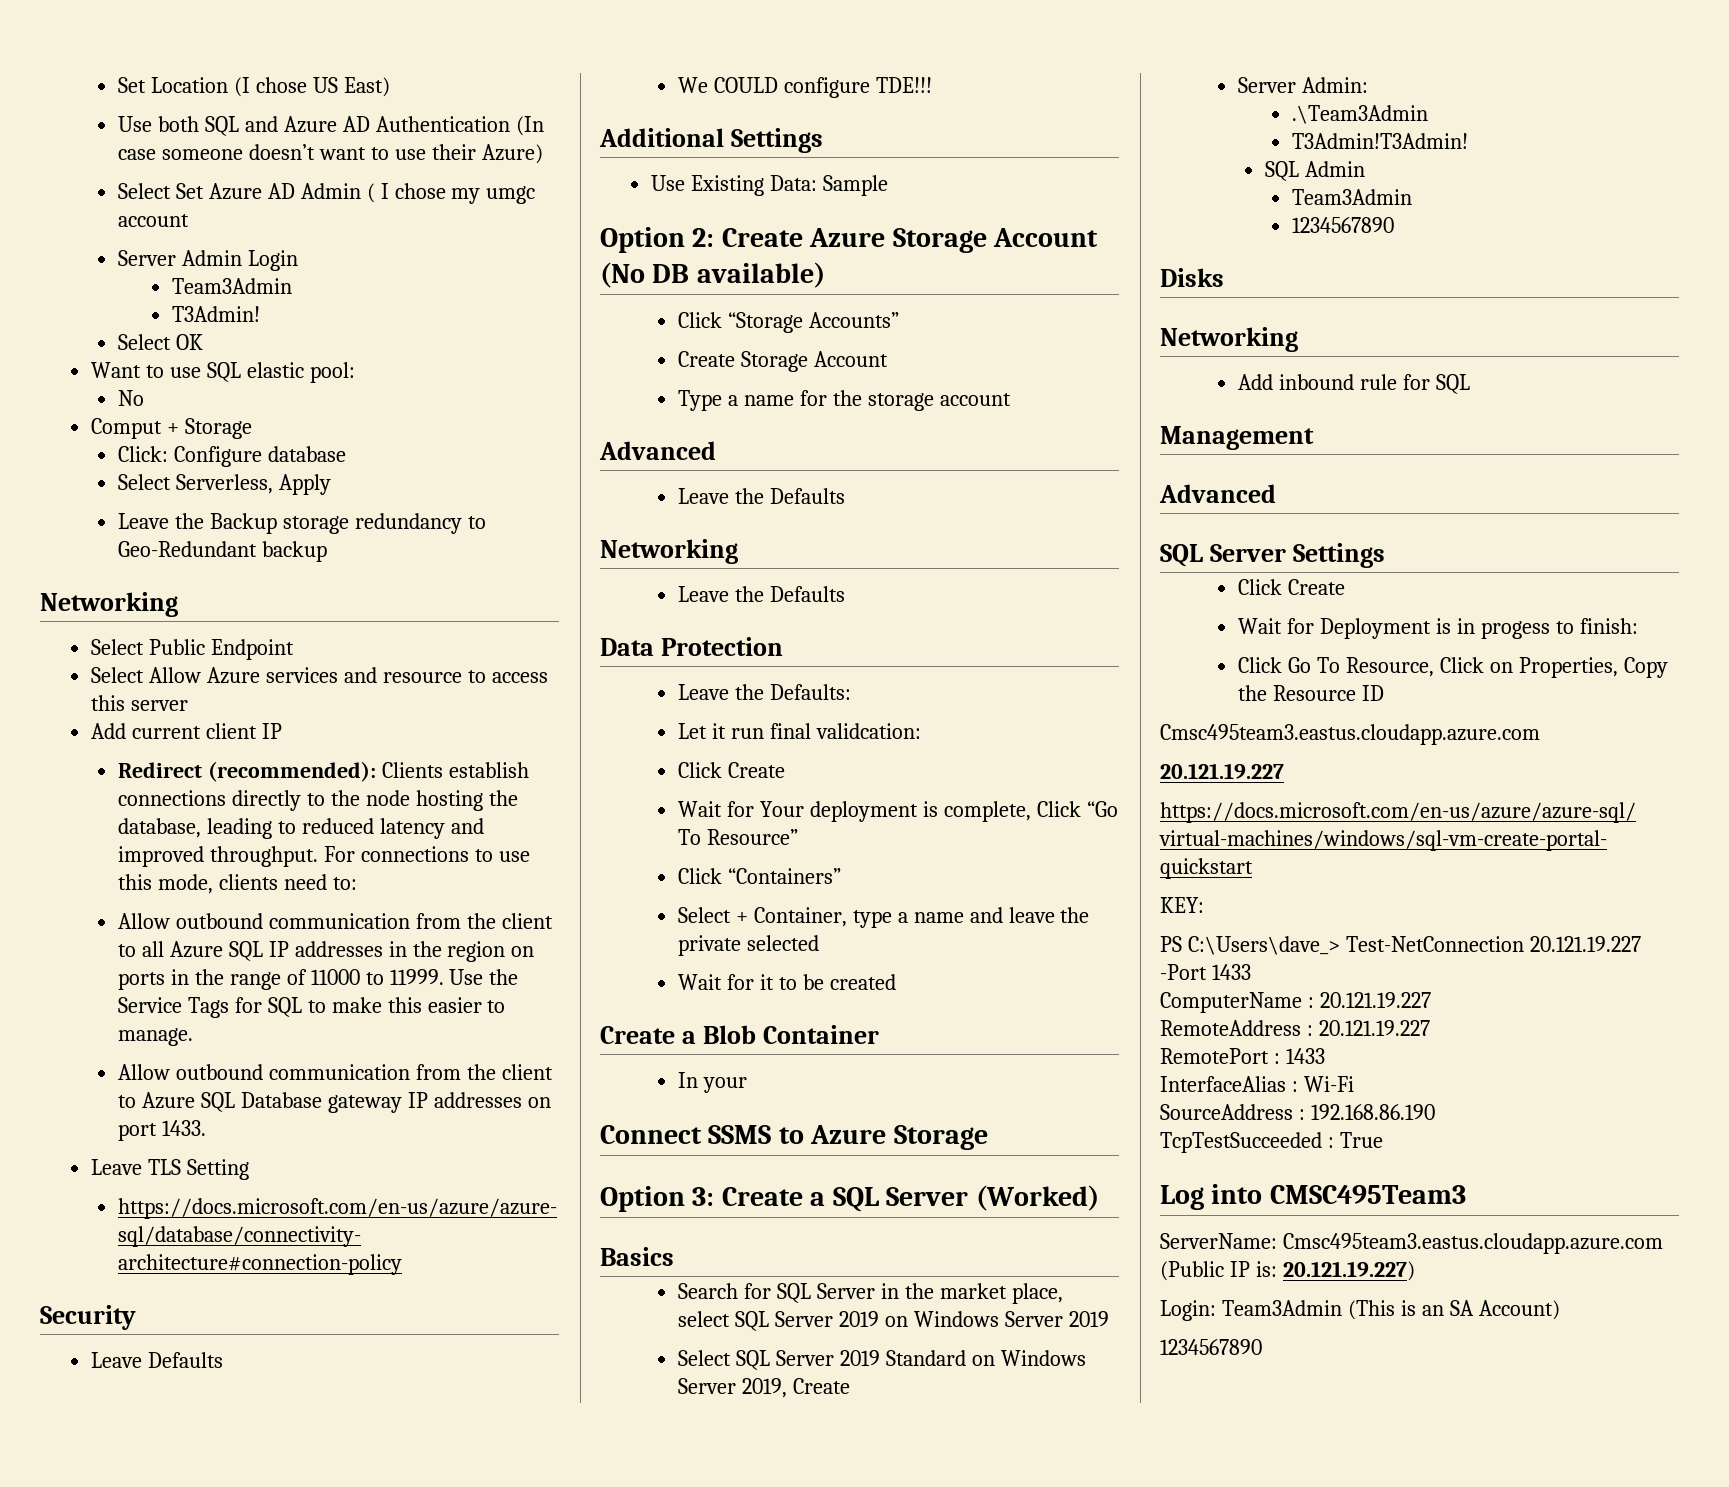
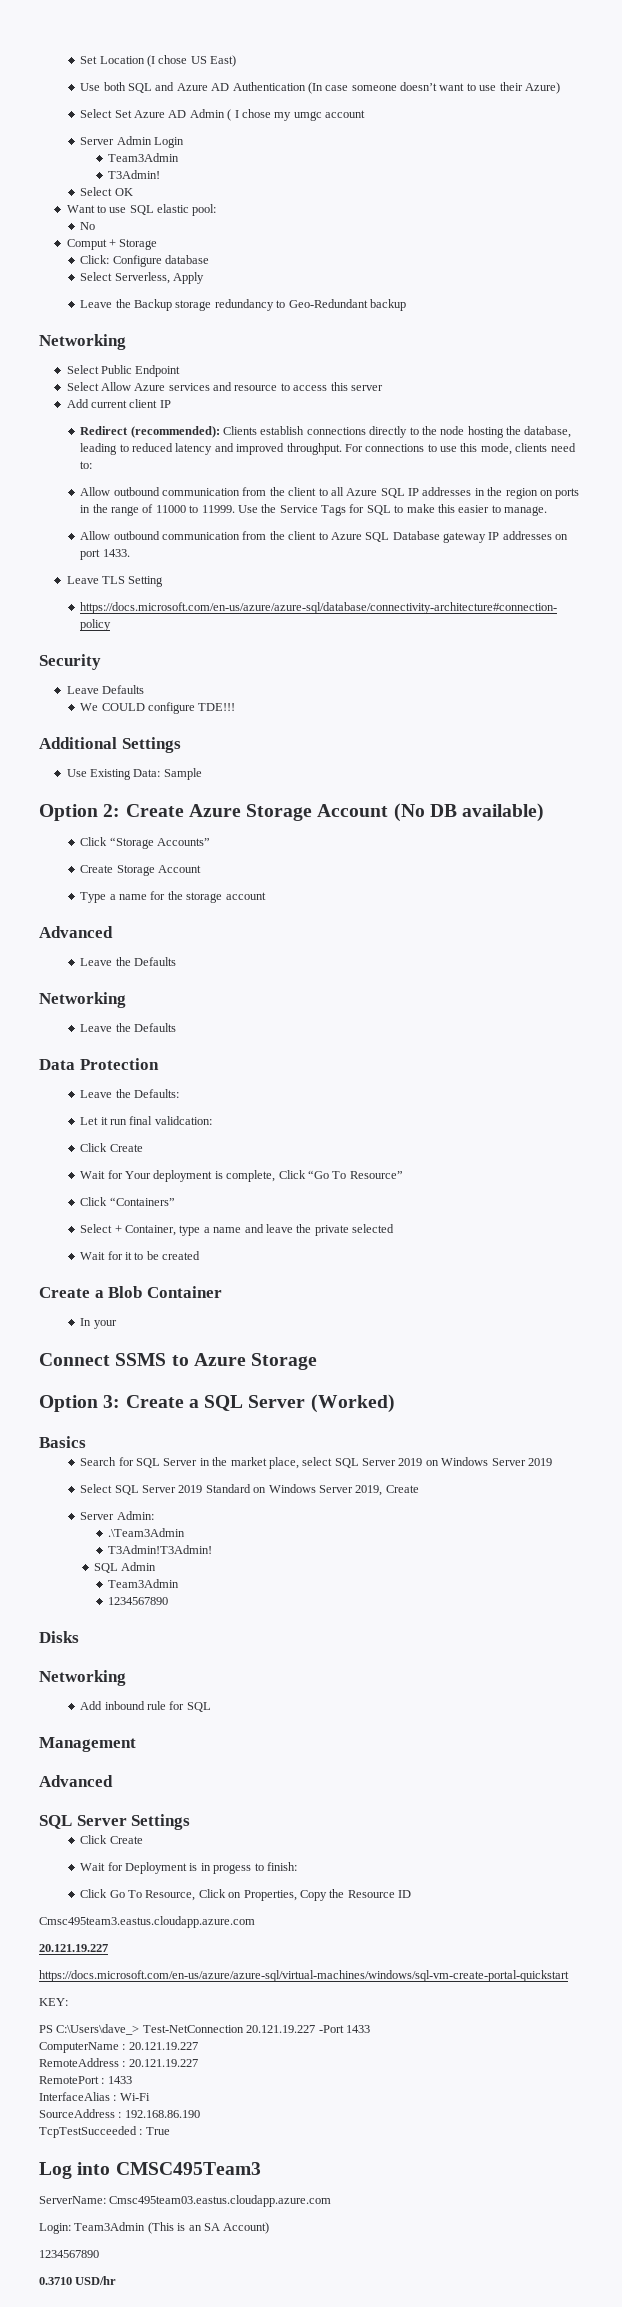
[1282,1233,1663,1254] [1160,1261,1415,1281] Cmsc495team3.eastus.cloudapp.azure.com (Public IP is: 20.121.19.227) -> [109,2195,332,2207] Cmsc495team03.eastus.cloudapp.azure.com
(1262, 1347) none -> [39,2276,117,2285] // 0.3710 USD/hr

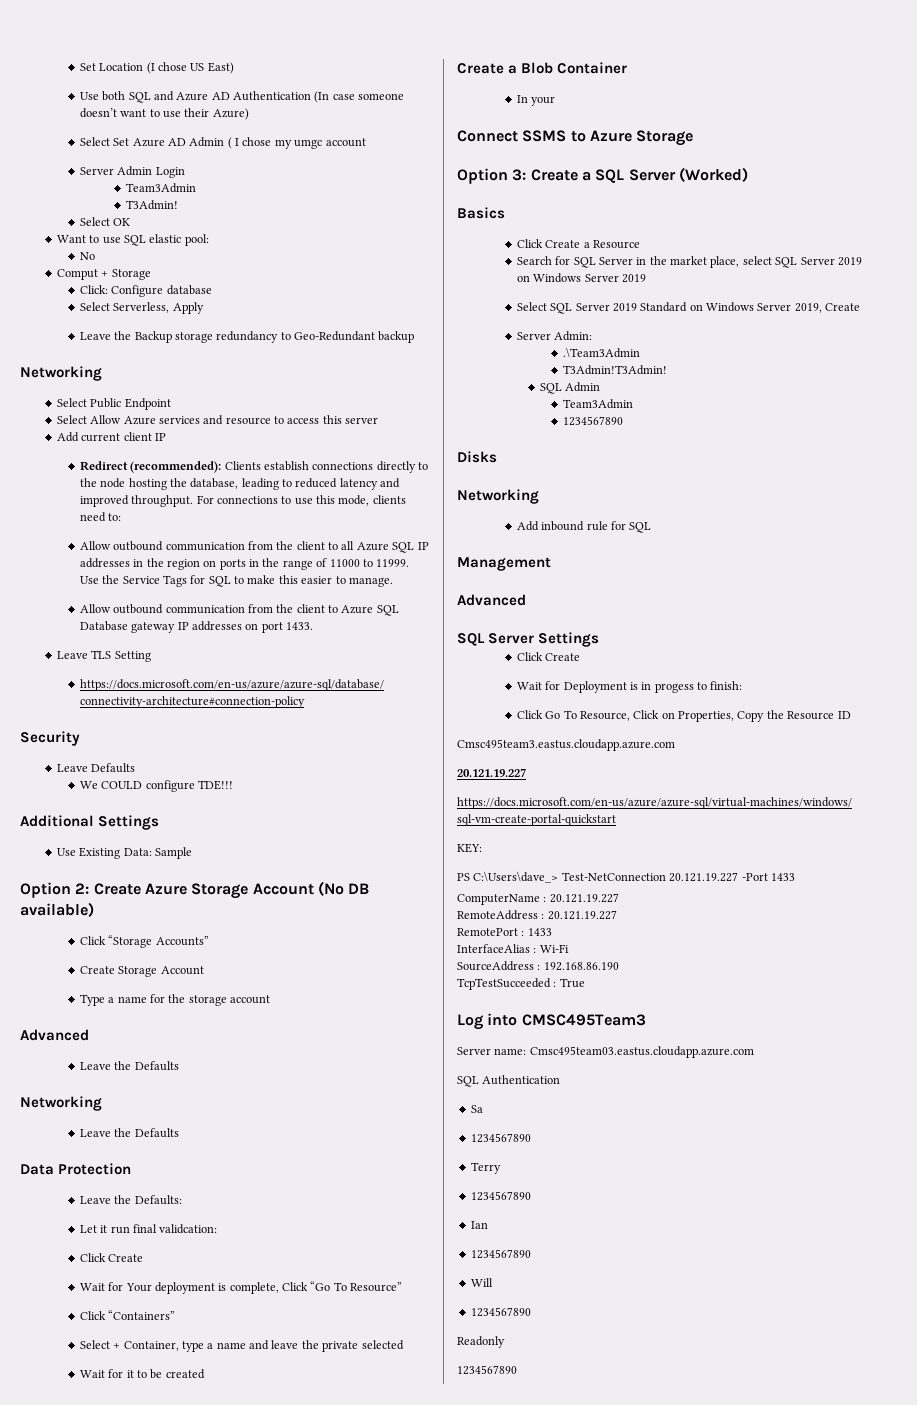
(86, 1442) none -> [516,239,640,249] // Click Create a Resource
[39,2196,106,2204] ServerName: -> [457,1047,527,1055] Server name:
[39,2222,270,2234] [39,2250,99,2258] [39,2276,117,2285] Login: Team3Admin (This is an SA Account) // 1234567890 // 0.3710 USD/hr -> [457,1075,561,1087] [470,1105,483,1113] [470,1133,531,1143] [470,1162,501,1174] [470,1191,531,1201] [470,1221,488,1229] [470,1249,531,1259] [470,1278,493,1287] [470,1307,531,1317] [457,1336,505,1348] [457,1365,517,1375] SQL Authentication // Sa // 1234567890 // Terry // 1234567890 // Ian // 1234567890 // Will // 1234567890 // Readonly // 1234567890

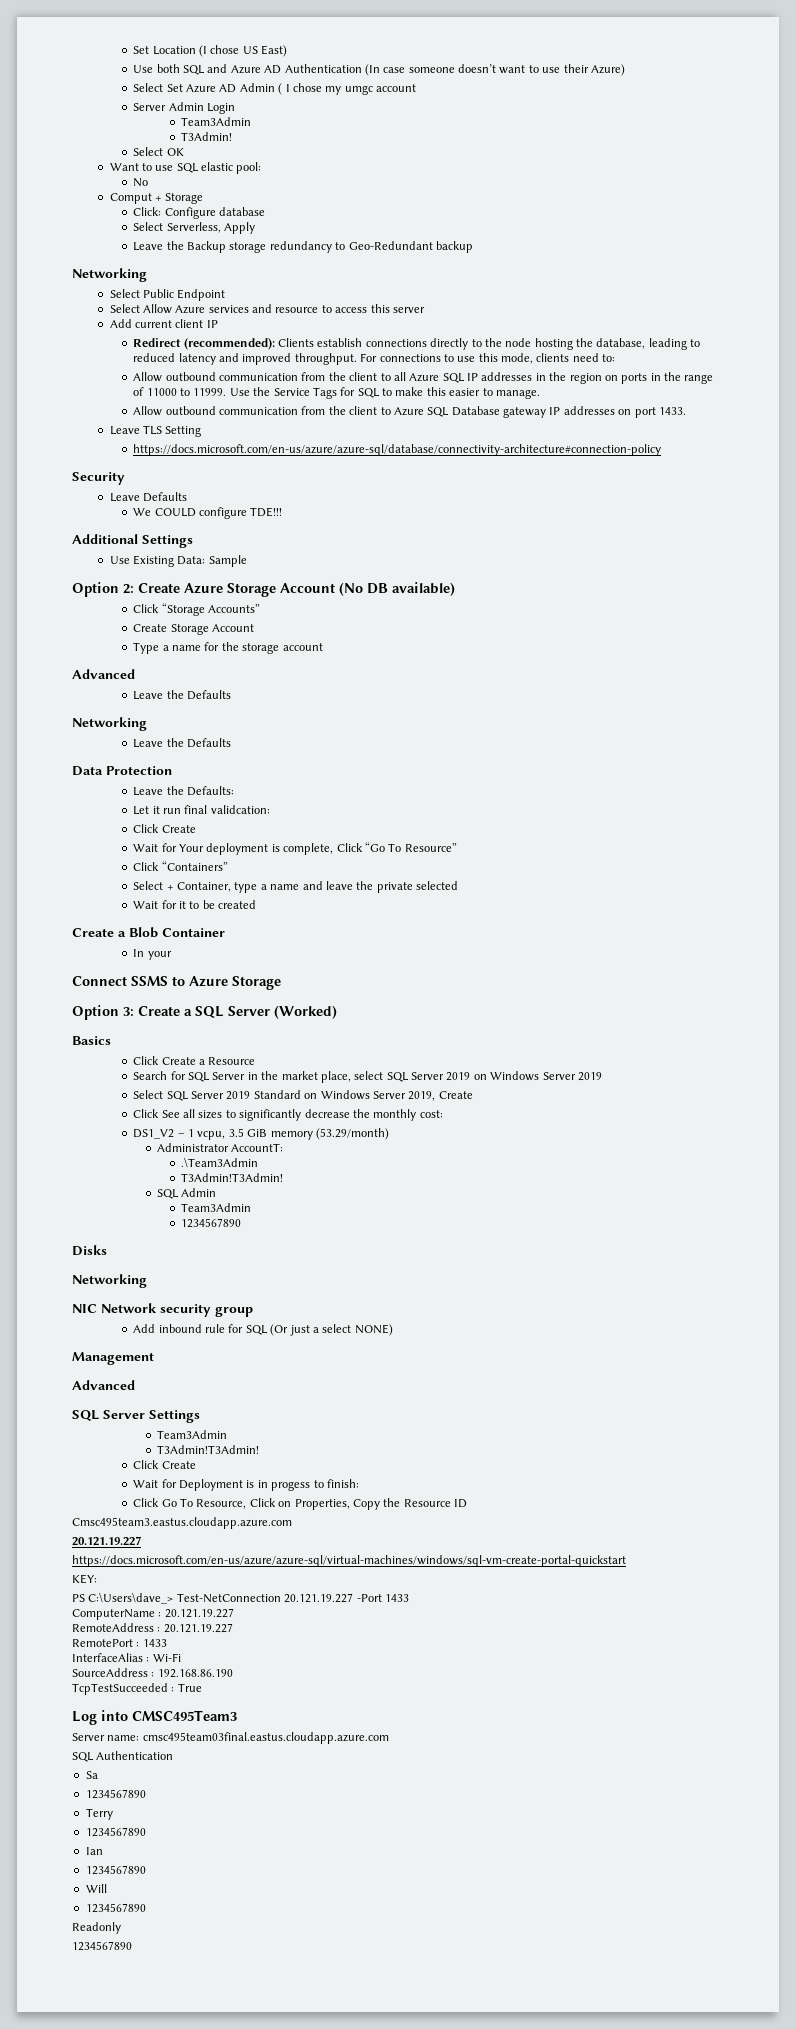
[516,331,593,341] Server Admin: -> [133,1109,443,1121] [133,1128,389,1140] [157,1143,284,1152] Click See all sizes to significantly decrease the monthly cost: // DS1_V2 – 1 vcpu, 3.5 GiB memory (53.29/month) // Administrator AccountT:
(539, 496) none -> [72,1303,253,1317] // NIC Network security group
(652, 527) none -> [270,1324,393,1336] (Or just a select NONE)
(600, 639) none -> [157,1430,228,1439] [157,1445,260,1454] // Team3Admin // T3Admin!T3Admin!
[529,1046,754,1058] Cmsc495team03.eastus.cloudapp.azure.com -> [142,1732,389,1744] cmsc495team03final.eastus.cloudapp.azure.com

